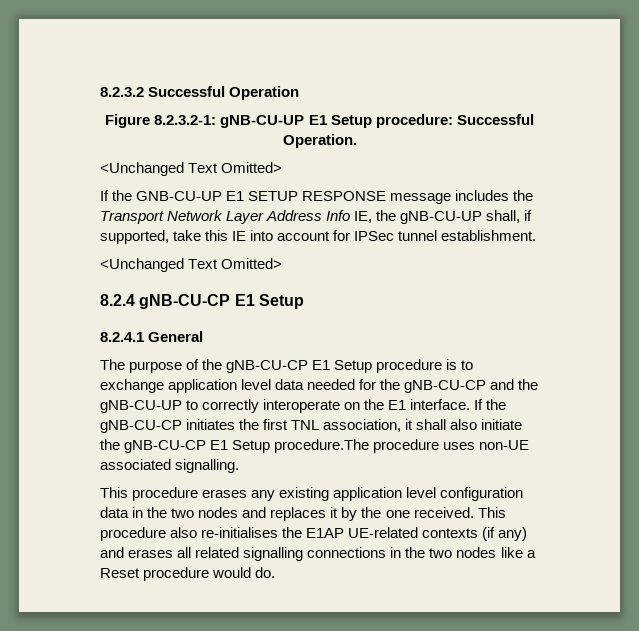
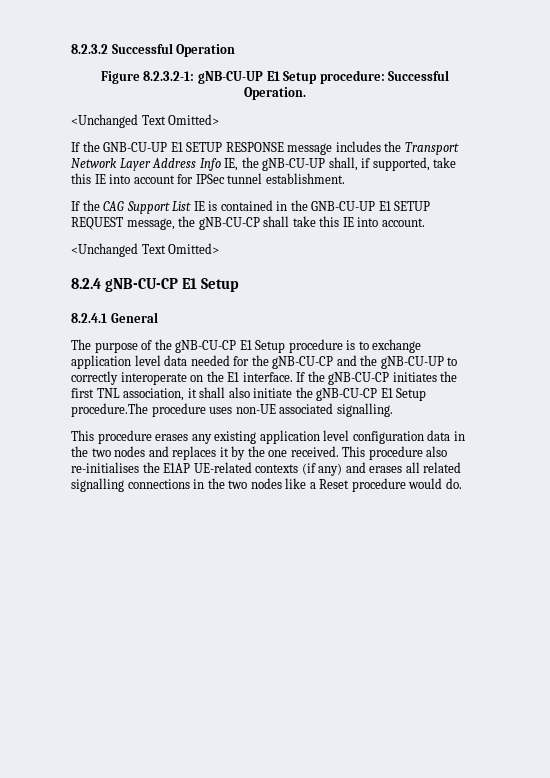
(537, 235) none -> [71,200,431,214] [71,216,425,230] // If the CAG Support List IE is contained in the GNB-CU-UP E1 SETUP REQUEST message, the gNB-CU-CP shall take this IE into account.

